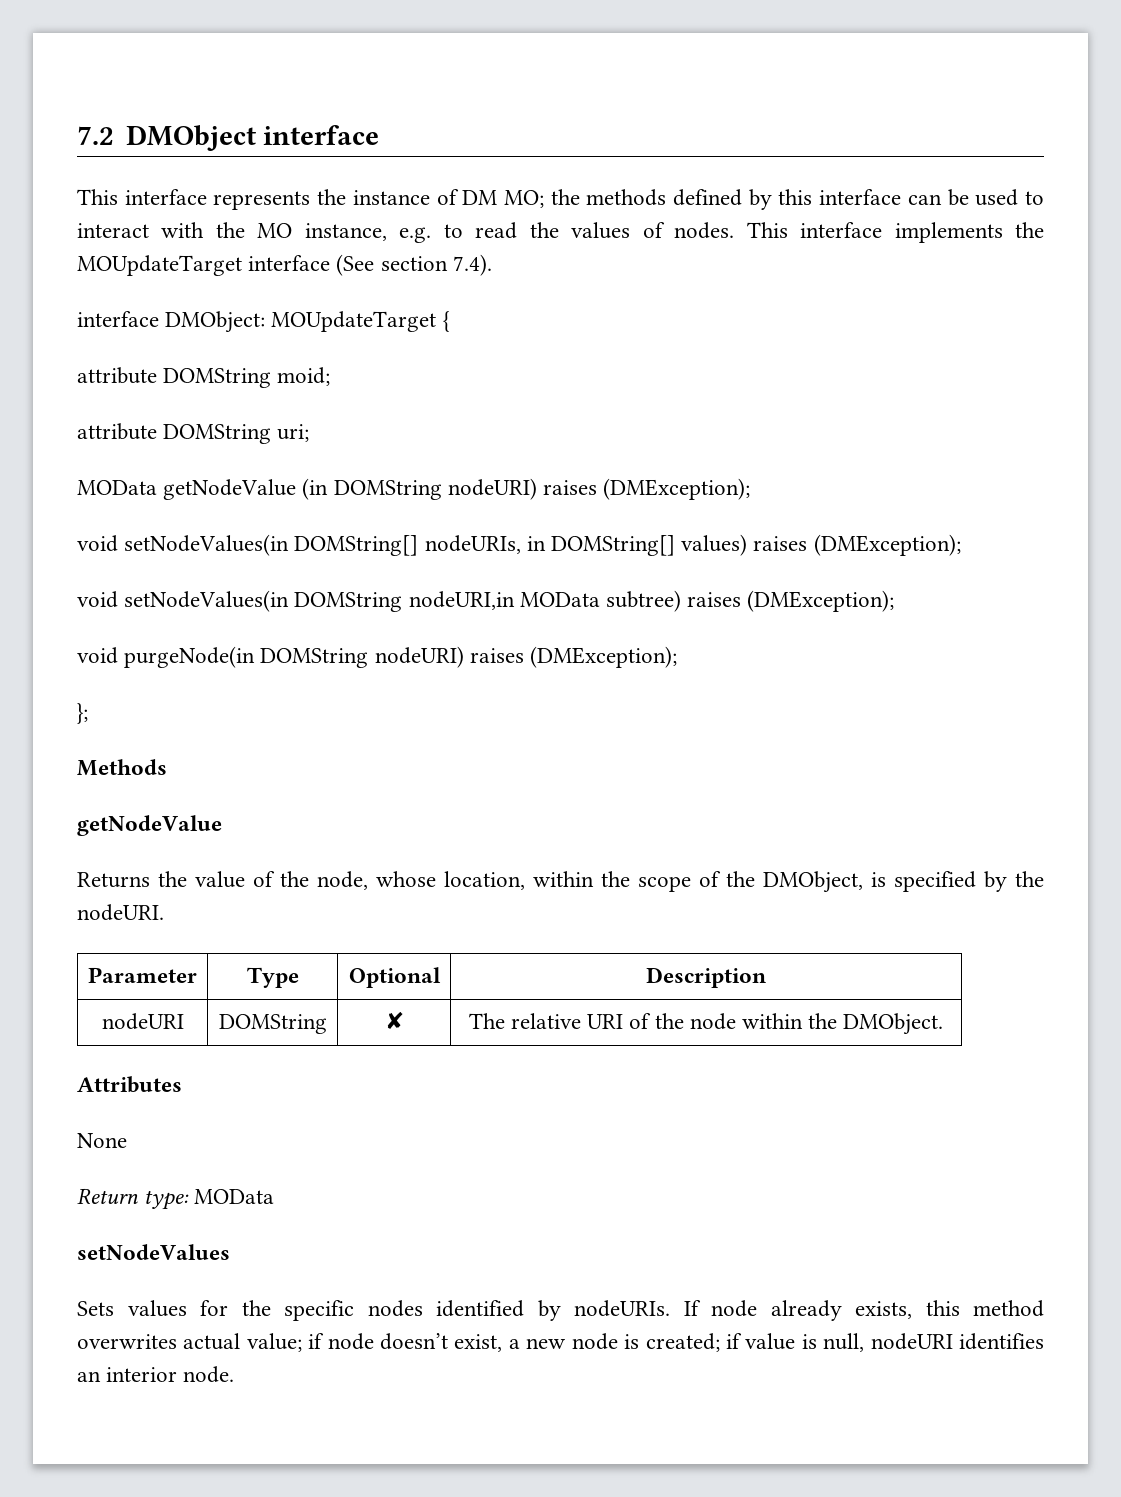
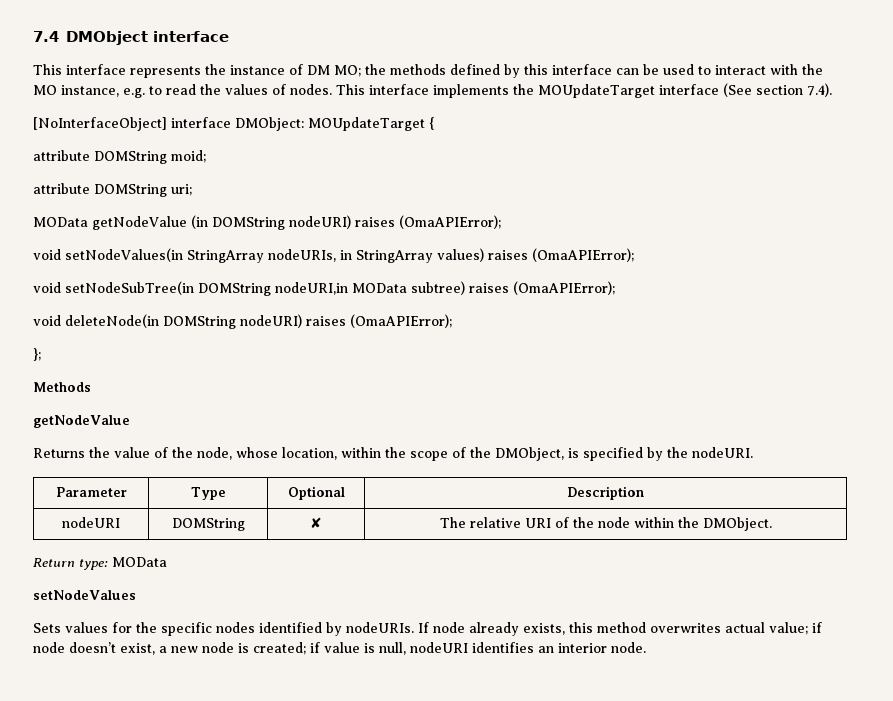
[77,126,114,145] 7.2 -> [33,31,59,42] 7.4
(492, 265) none -> [33,117,167,131] [NoInterfaceObject]
[603,478,751,500] [77,534,419,556] (DMException); // void setNodeValues(in DOMString[] -> [399,215,501,229] [33,248,264,263] (OmaAPIError); // void setNodeValues(in StringArray
[551,535,676,556] DOMString[] -> [356,250,433,263] StringArray
[813,534,961,556] [77,590,290,612] (DMException); // void setNodeValues(in -> [532,248,634,262] [33,281,194,295] (OmaAPIError); // void setNodeSubTree(in
[747,590,895,612] [77,646,678,668] (DMException); // void purgeNode(in DOMString nodeURI) raises (DMException); -> [513,281,615,295] [33,314,452,329] (OmaAPIError); // void deleteNode(in DOMString nodeURI) raises (OmaAPIError);
[77,1076,182,1093] [77,1133,127,1148] // Attributes // None -> (772, 524) none

